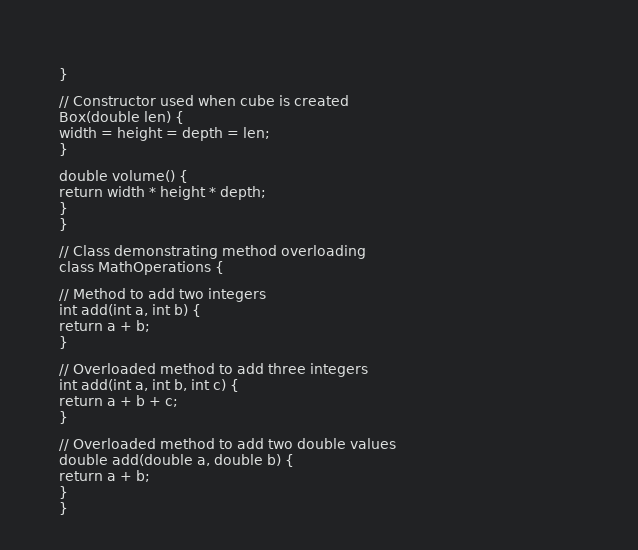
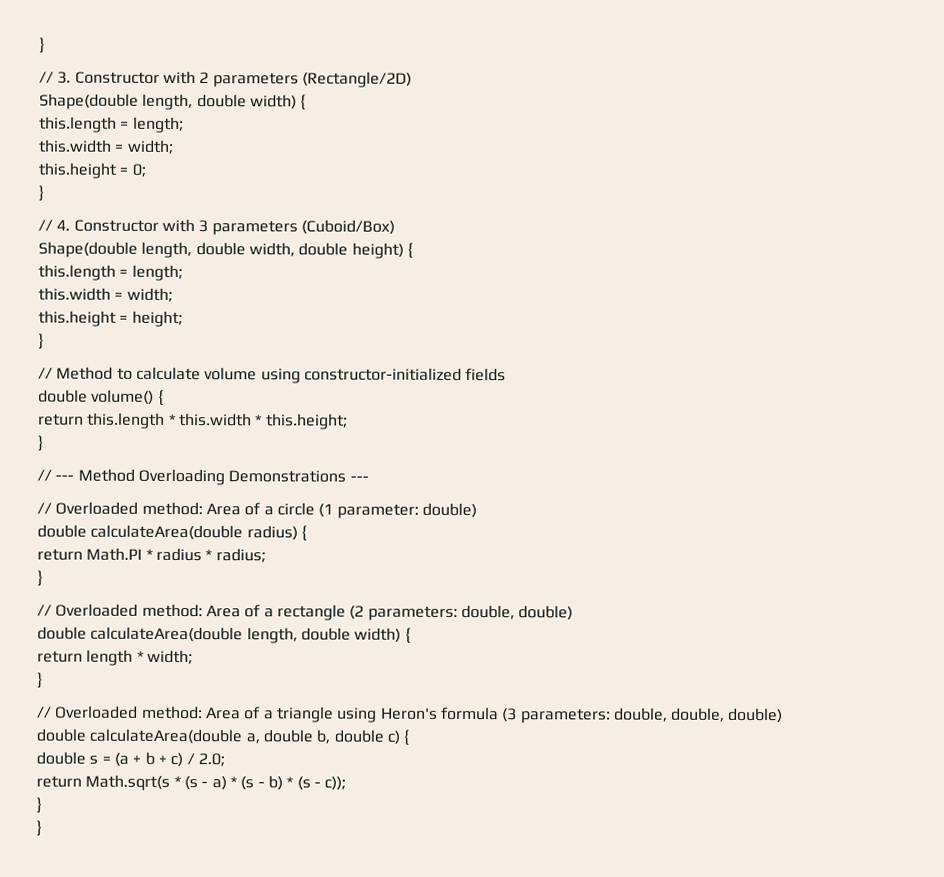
[59,68,68,81] [59,95,349,108] [59,111,184,124] [59,127,270,141] [59,143,68,156] [59,170,188,183] [59,186,266,200] [59,202,68,215] [59,218,68,231] [59,245,366,259] [59,261,224,275] [59,288,266,302] [59,304,201,317] [59,320,150,332] [59,336,68,349] [59,363,368,377] [59,379,239,392] [59,395,178,407] [59,411,68,424] [59,438,396,451] [59,454,193,466] } // // Constructor used when cube is created // Box(double len) { // width = height = depth = len; // } // double volume() { // return width * height * depth; // } // } // // Class demonstrating method overloading // class MathOperations { // // Method to add two integers // int add(int a, int b) { // return a + b; // } // // Overloaded method to add three integers // int add(int a, int b, int c) { // return a + b + c; // } // // Overloaded method to add two double values // double add(double -> [39,37,45,54] [39,70,412,88] [39,93,307,111] [39,116,184,133] [38,139,174,154] [38,162,146,179] [38,185,44,202] [38,218,395,236] [38,241,413,259] [38,264,183,281] [38,287,173,302] [38,310,183,327] [38,333,44,350] [38,366,507,384] [38,389,164,406] [38,412,348,430] [37,435,44,452] [37,468,369,486] [37,501,477,519] [37,524,307,542] [37,547,266,563] [37,570,43,587] [37,603,574,621] [37,626,411,644] [37,649,193,666] [37,672,43,689] [37,705,784,724] [36,728,243,745] } // // 3. Constructor with 2 parameters (Rectangle/2D) // Shape(double length, double width) { // this.length = length; // this.width = width; // this.height = 0; // } // // 4. Constructor with 3 parameters (Cuboid/Box) // Shape(double length, double width, double height) { // this.length = length; // this.width = width; // this.height = height; // } // // Method to calculate volume using constructor-initialized fields // double volume() { // return this.length * this.width * this.height; // } // // --- Method Overloading Demonstrations --- // // Overloaded method: Area of a circle (1 parameter: double) // double calculateArea(double radius) { // return Math.PI * radius * radius; // } // // Overloaded method: Area of a rectangle (2 parameters: double, double) // double calculateArea(double length, double width) { // return length * width; // } // // Overloaded method: Area of a triangle using Heron's formula (3 parameters: double, double, double) // double calculateArea(double
[267,454,294,467] [59,470,150,482] b) { // return a + b; -> [316,729,410,746] [36,751,225,767] [36,774,347,791] b, double c) { // double s = (a + b + c) / 2.0; // return Math.sqrt(s * (s - a) * (s - b) * (s - c));

